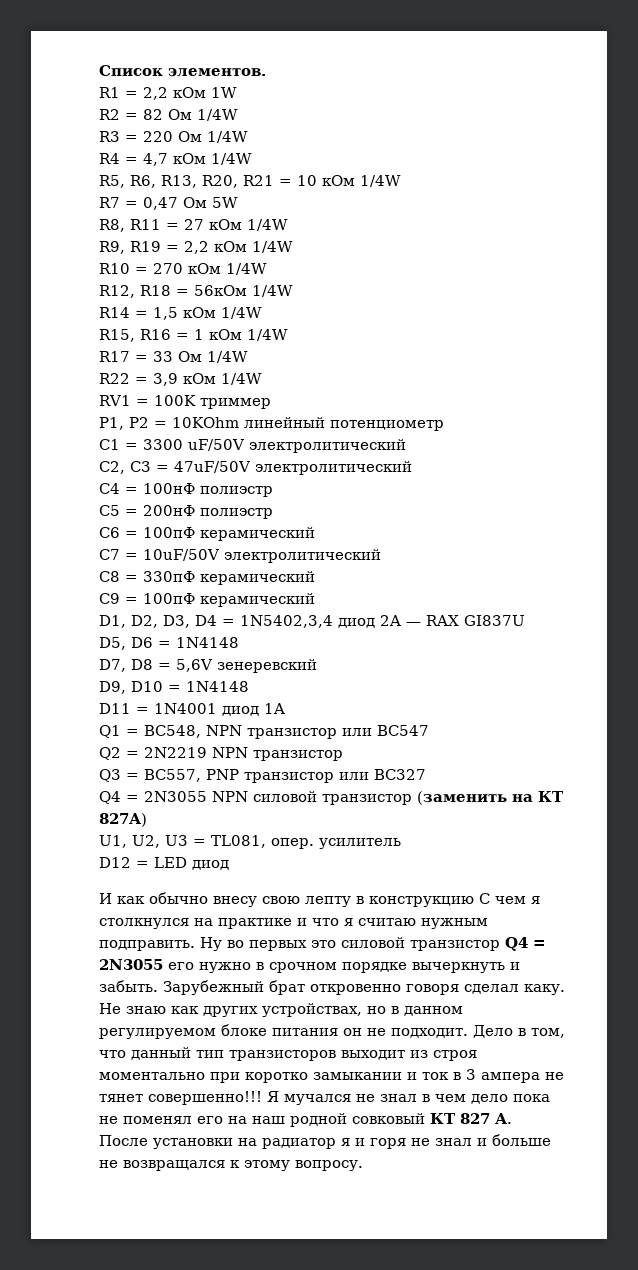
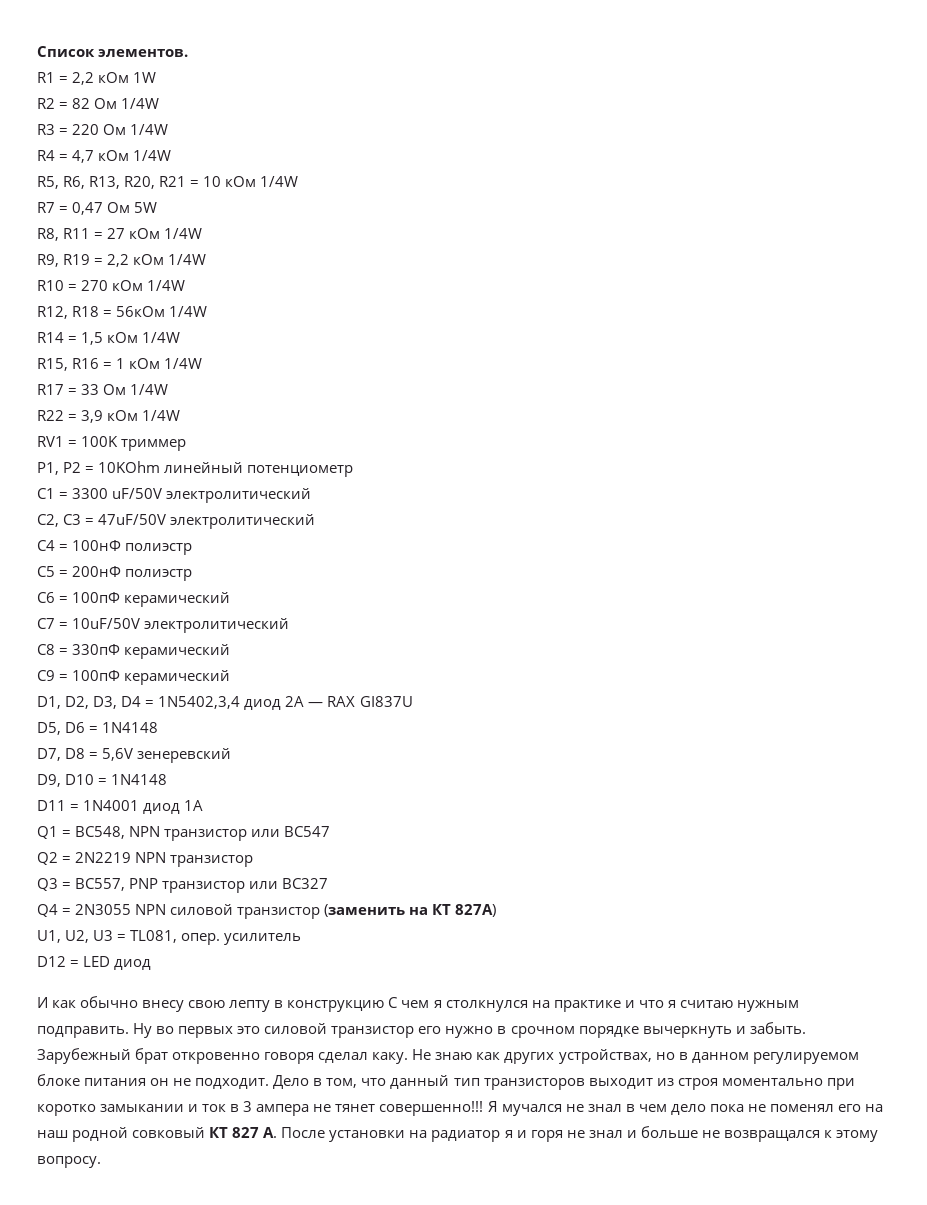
[505,937,546,951] [99,959,163,970] Q4 = 2N3055 -> (415, 1032) none

